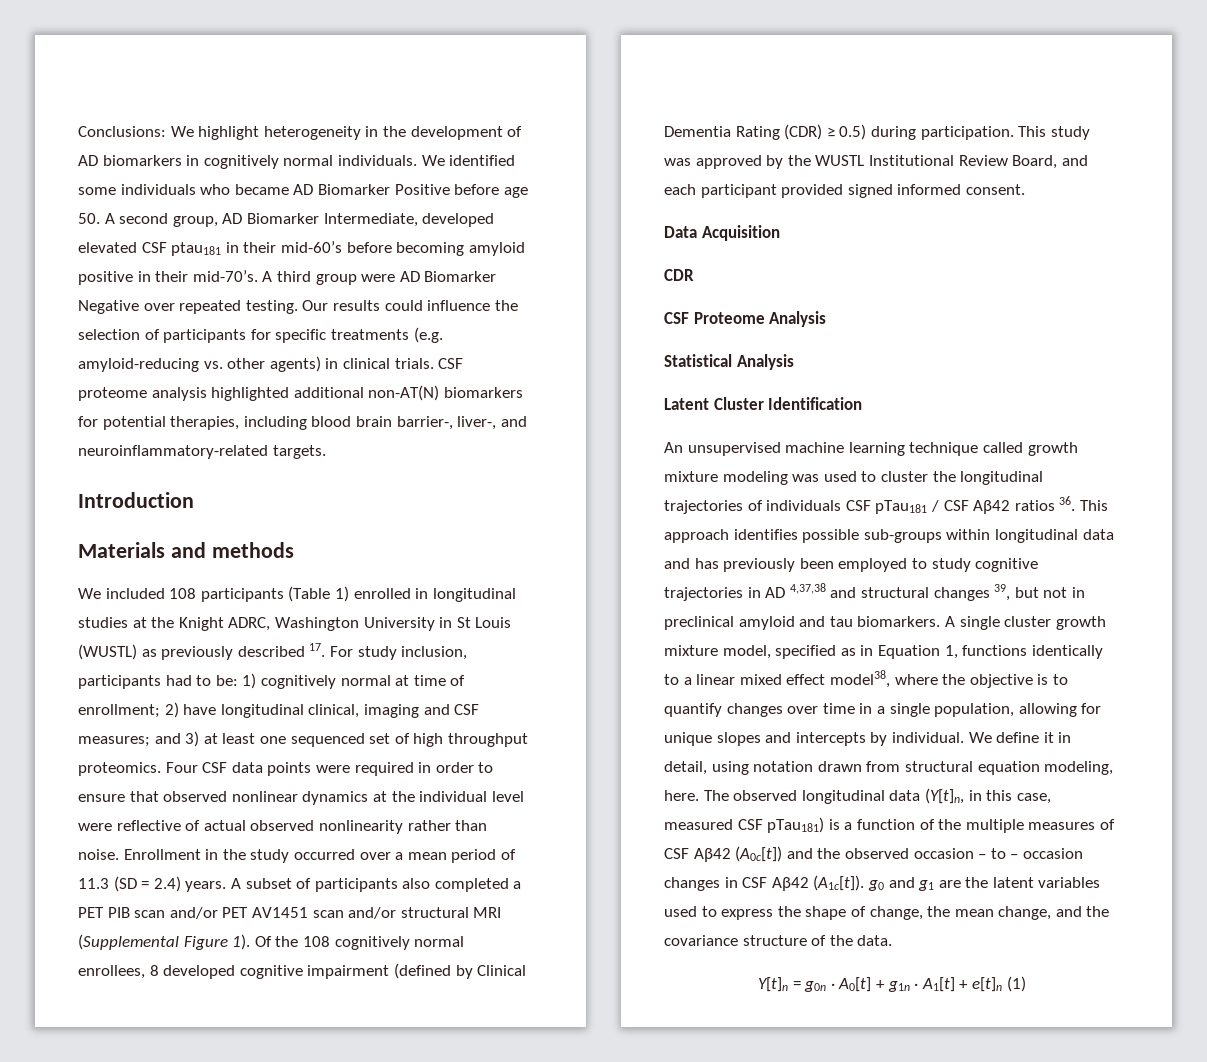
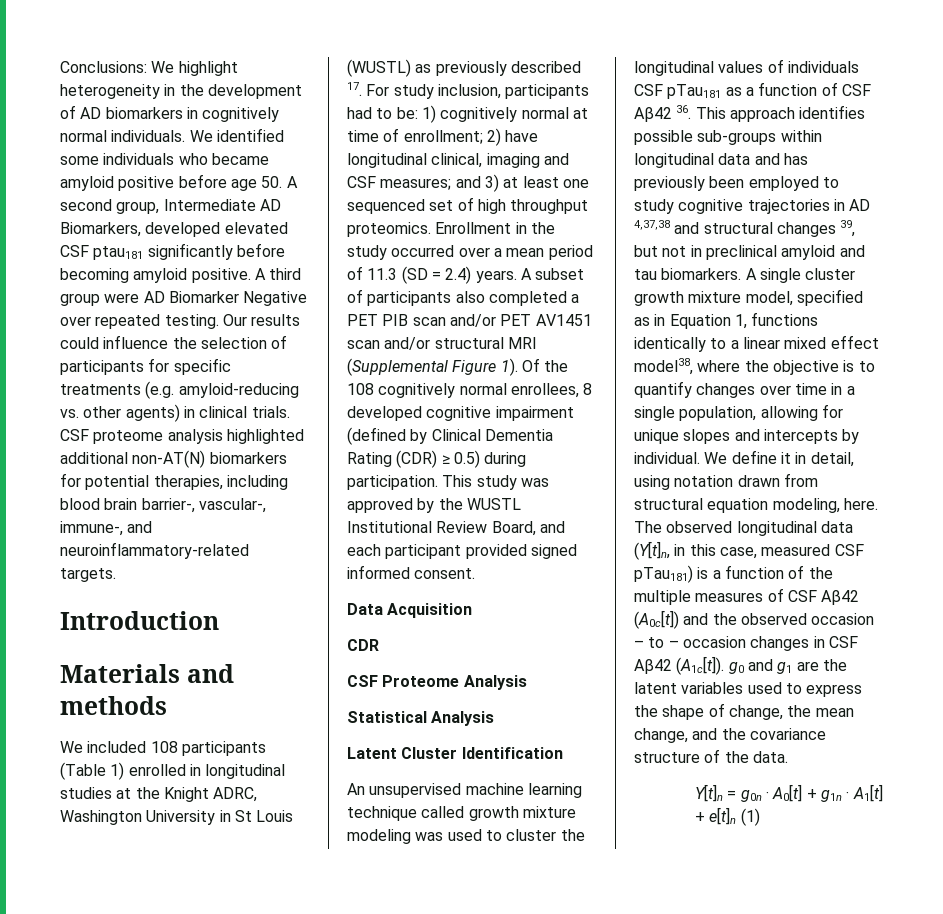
[293,184,450,195] AD Biomarker Positive -> [60,176,175,191] amyloid positive
[222,213,418,227] AD Biomarker Intermediate, -> [163,199,281,211] [60,222,141,237] Intermediate AD Biomarkers,
[225,241,525,256] [78,270,258,285] in their mid-60’s before becoming amyloid positive in their mid-70’s. -> [147,243,285,260] [60,268,251,283] significantly before becoming amyloid positive.
[457,416,497,430] liver-, -> [198,498,266,513] [60,521,123,536] vascular-, immune-,
[165,762,494,776] [78,791,524,805] [78,820,488,834] [78,849,119,860] Four CSF data points were required in order to ensure that observed nonlinear dynamics at the individual level were reflective of actual observed nonlinearity rather than noise. -> (431, 229) none
[664,500,743,514] trajectories -> [718,61,764,73] values
[930,500,1055,514] / CSF Aβ42 ratios -> [725,82,871,96] [634,107,672,122] as a function of CSF Aβ42

